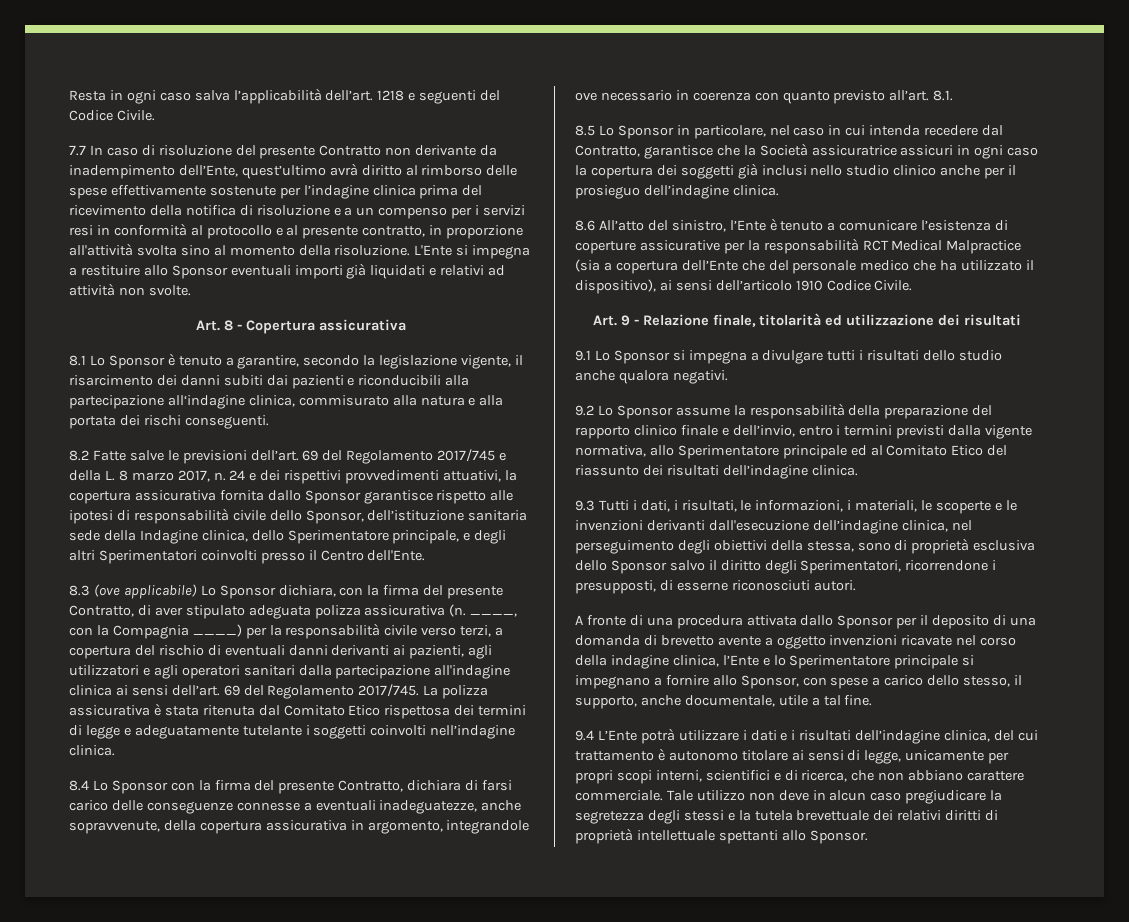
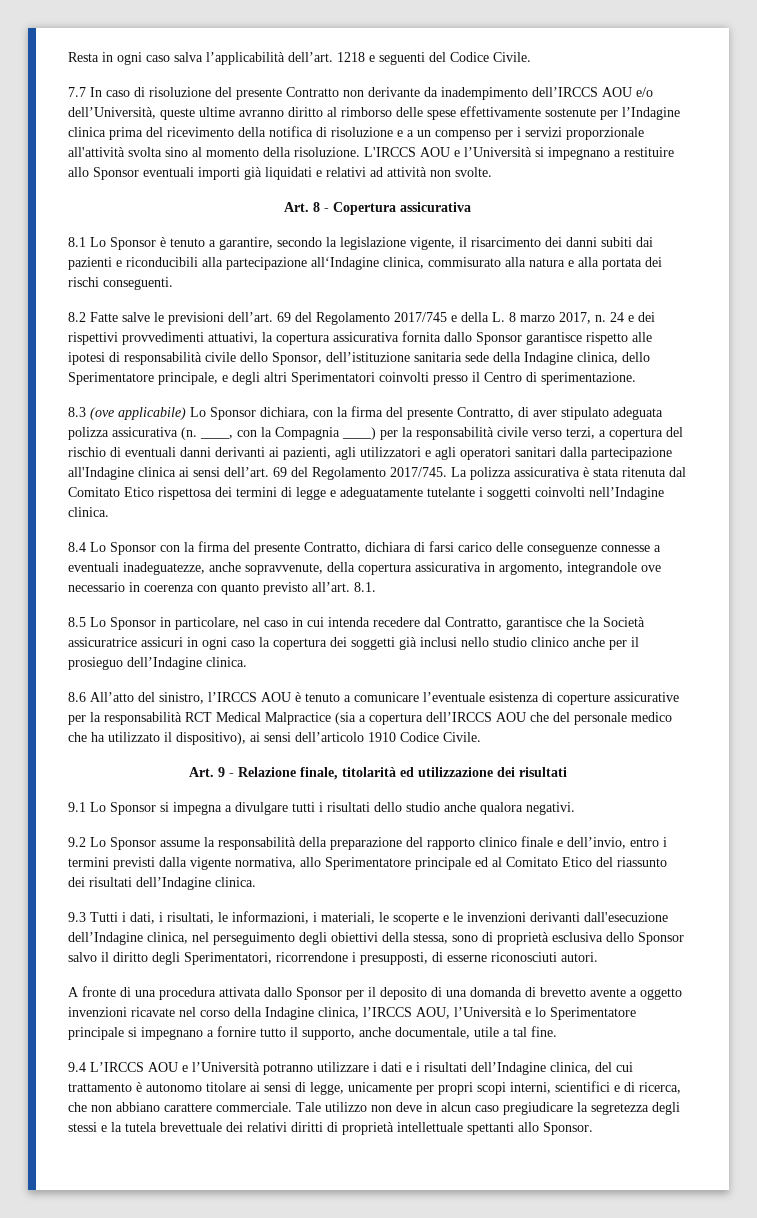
[178,163,358,179] dell’Ente, quest’ultimo avrà -> [532,87,653,97] [68,107,284,120] dell’IRCCS AOU e/o dell’Università, queste ultime avranno
[303,185,369,199] l’indagine -> [622,107,680,120] l’Indagine
[69,223,524,239] resi in conformità al protocollo e al presente contratto, in proporzione -> [566,127,644,140] proporzionale
[414,245,531,259] L'Ente si impegna -> [364,147,610,160] L'IRCCS AOU e l’Università si impegnano
[167,395,245,409] all‘indagine -> [311,257,379,270] all‘Indagine
[367,550,426,561] dell'Ente. -> [526,372,636,385] di sperimentazione.
[434,665,511,679] all'indagine -> [68,467,134,480] all'Indagine
[430,725,516,739] nell’indagine -> [589,487,664,500] nell’Indagine
[643,185,729,199] dell’indagine -> [127,657,202,670] dell’Indagine
[729,220,766,231] l’Ente -> [208,692,291,702] l’IRCCS AOU
[921,220,992,231] l’esistenza -> [423,692,539,702] l’eventuale esistenza
[681,260,738,271] dell’Ente -> [426,712,526,722] dell’IRCCS AOU
[722,465,808,479] dell’indagine -> [136,877,211,890] dell’Indagine
[812,520,898,534] dell’indagine -> [68,932,143,945] dell’Indagine
[610,655,759,669] indagine clinica, l’Ente -> [265,1007,522,1020] Indagine clinica, l’IRCCS AOU, l’Università
[712,675,1011,689] allo Sponsor, con spese a carico dello stesso, -> [260,1028,286,1037] tutto
[597,728,675,744] L’Ente potrà -> [90,1062,313,1075] L’IRCCS AOU e l’Università potranno
[855,730,941,744] dell’indagine -> [471,1062,546,1075] dell’Indagine

